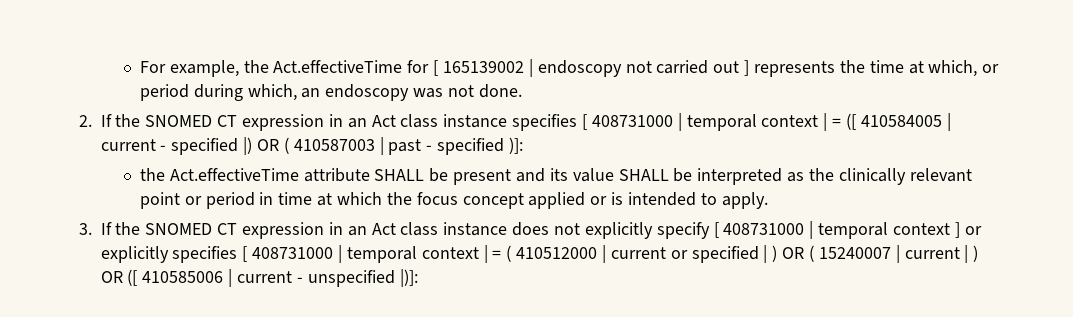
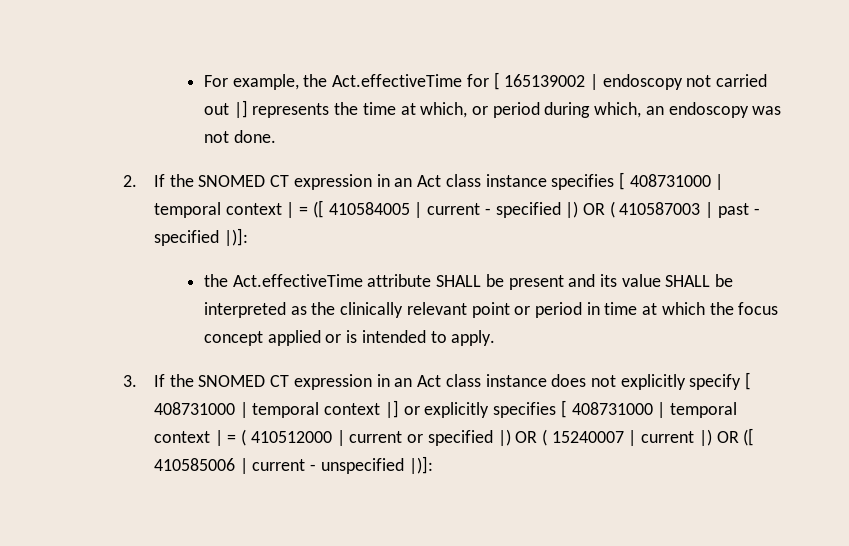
[744,60,750,76] ] -> [233,100,248,118] |]
[508,137,523,154] )]: -> [223,228,248,246] |)]:
[954,222,960,238] ] -> [384,400,399,418] |]
[763,245,778,264] | ) -> [497,429,511,446] |)
[964,245,979,264] | ) -> [698,429,712,446] |)

